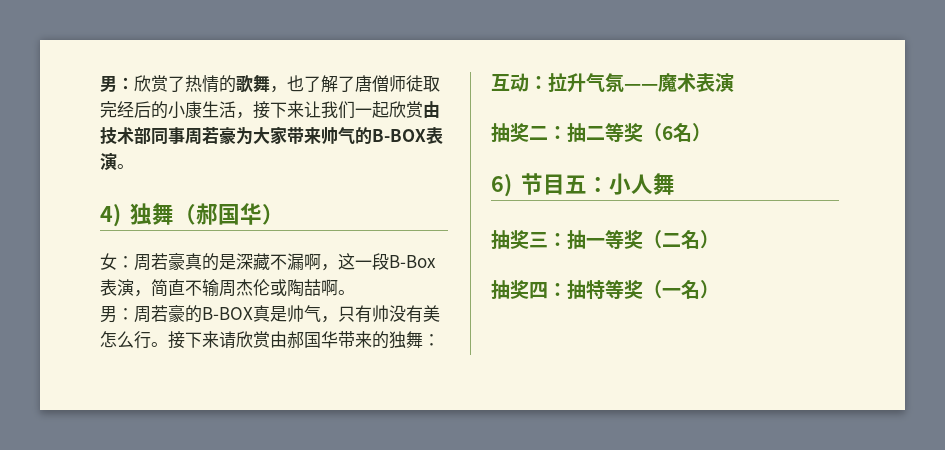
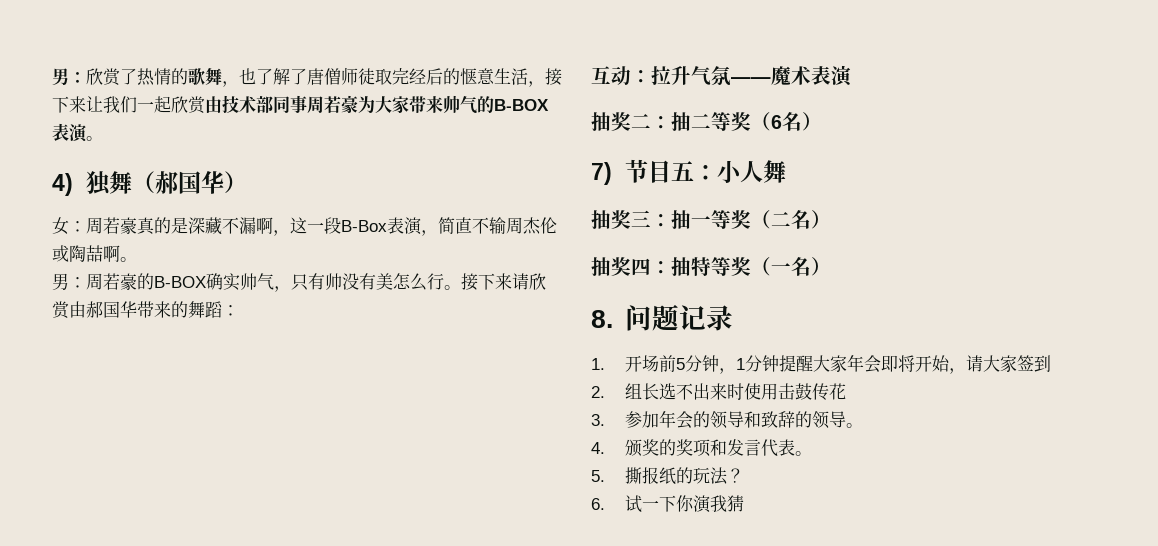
[168,101,202,119] 小康 -> [460,68,495,85] 惬意
[253,305,287,322] 真是 -> [206,273,240,291] 确实
[389,331,423,349] 独舞 -> [188,301,223,318] 舞蹈
[491,174,512,197] 6) -> [591,162,612,185] 7)
(719, 289) none -> [591,304,733,331] [591,354,1051,374] [591,383,846,401] [591,410,863,429] [591,439,812,457] [591,467,744,485] [591,495,744,513] // 8.问题记录 // 1.开场前5分钟，1分钟提醒大家年会即将开始，请大家签到 // 2.组长选不出来时使用击鼓传花 // 3.参加年会的领导和致辞的领导。 // 4.颁奖的奖项和发言代表。 // 5.撕报纸的玩法？ // 6.试一下你演我猜

